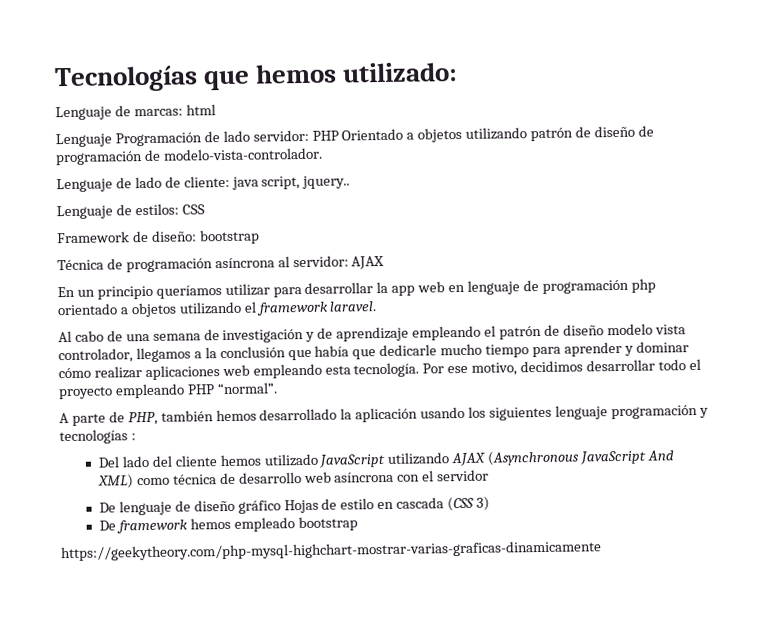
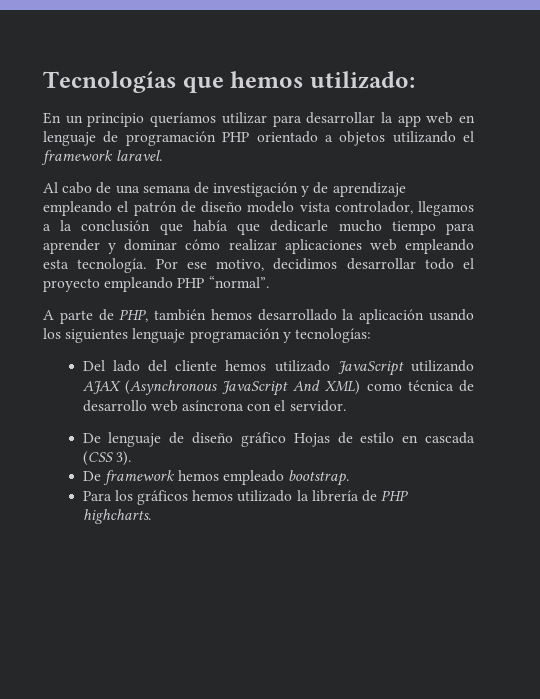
[55,104,216,121] [55,125,654,148] [55,147,323,166] [56,175,351,193] [56,203,205,220] [56,229,260,245] [57,255,385,273] // Lenguaje de marcas: html // Lenguaje Programación de lado servidor: PHP Orientado a objetos utilizando patrón de diseño de programación de modelo-vista-controlador. // Lenguaje de lado de cliente: java script, jquery.. // Lenguaje de estilos: CSS // Framework de diseño: bootstrap // Técnica de programación asíncrona al servidor: AJAX -> (415, 80) none
[630,278,656,293] php -> [222,132,250,142] PHP
[59,429,136,445] tecnologías : -> [294,328,371,343] tecnologías:
[437,469,490,482] servidor -> [289,400,346,412] servidor.
[476,496,491,511] 3) -> [115,451,131,466] 3).
[297,516,358,532] [61,540,602,562] bootstrap // https://geekytheory.com/php-mysql-highchart-mostrar-varias-graficas-dinamicamente -> [288,470,350,486] [82,490,409,505] [82,509,151,524] bootstrap. // Para los gráficos hemos utilizado la librería de PHP highcharts.

